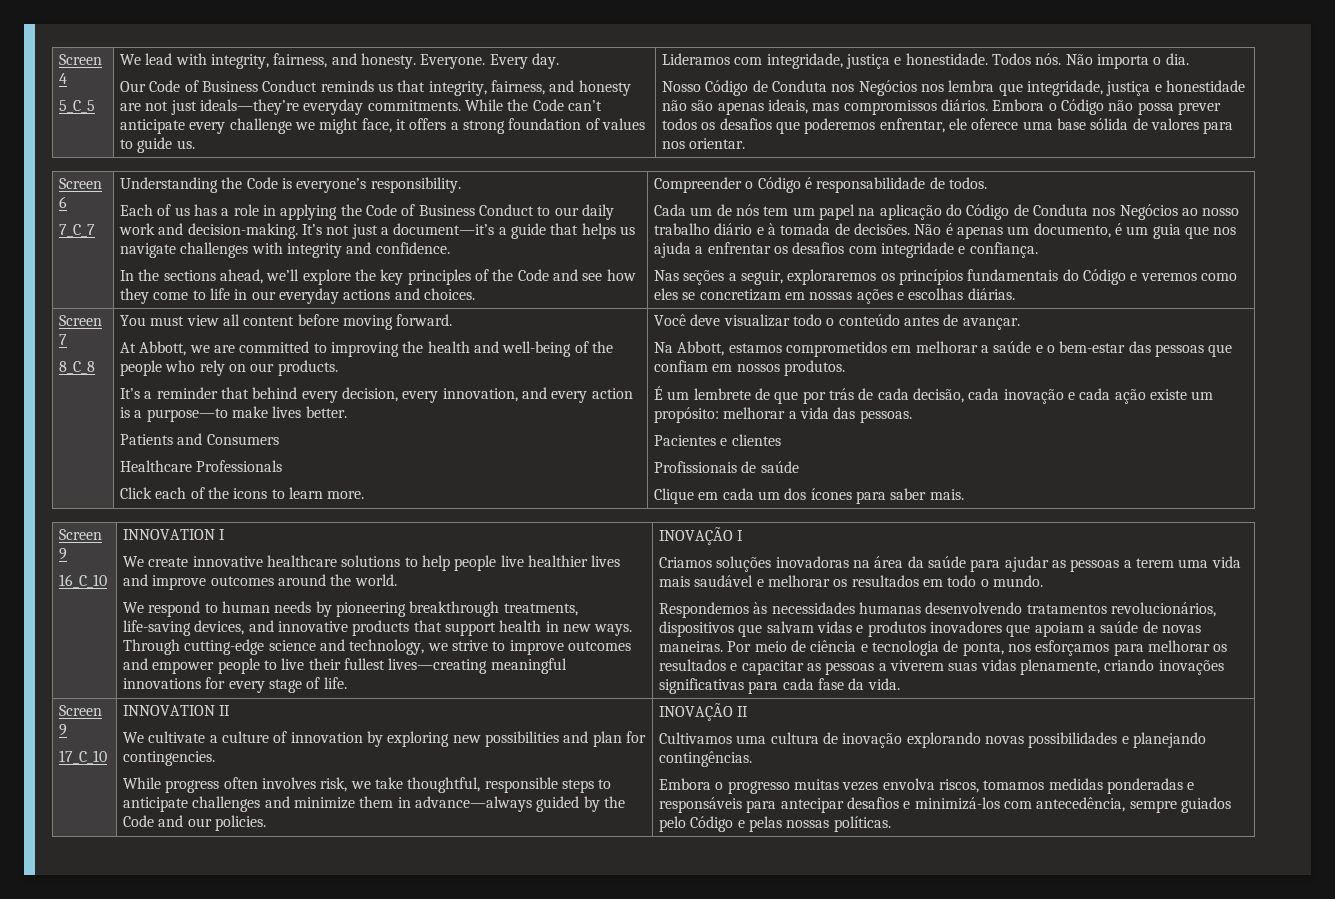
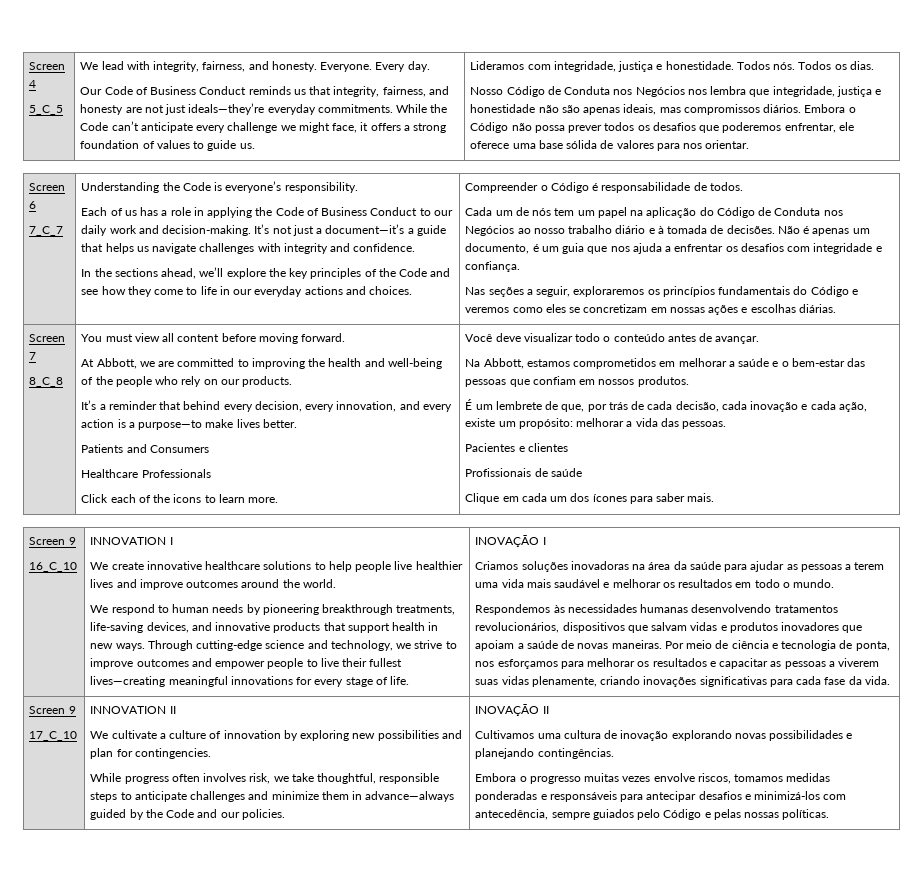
[1065,53,1189,69] Não importa o dia. -> [798,61,874,70] Todos os dias.
[774,391,799,404] que -> [561,404,585,412] que,
[1114,389,1146,404] ação -> [838,402,867,412] ação,
[882,778,935,790] envolva -> [653,773,695,782] envolve

